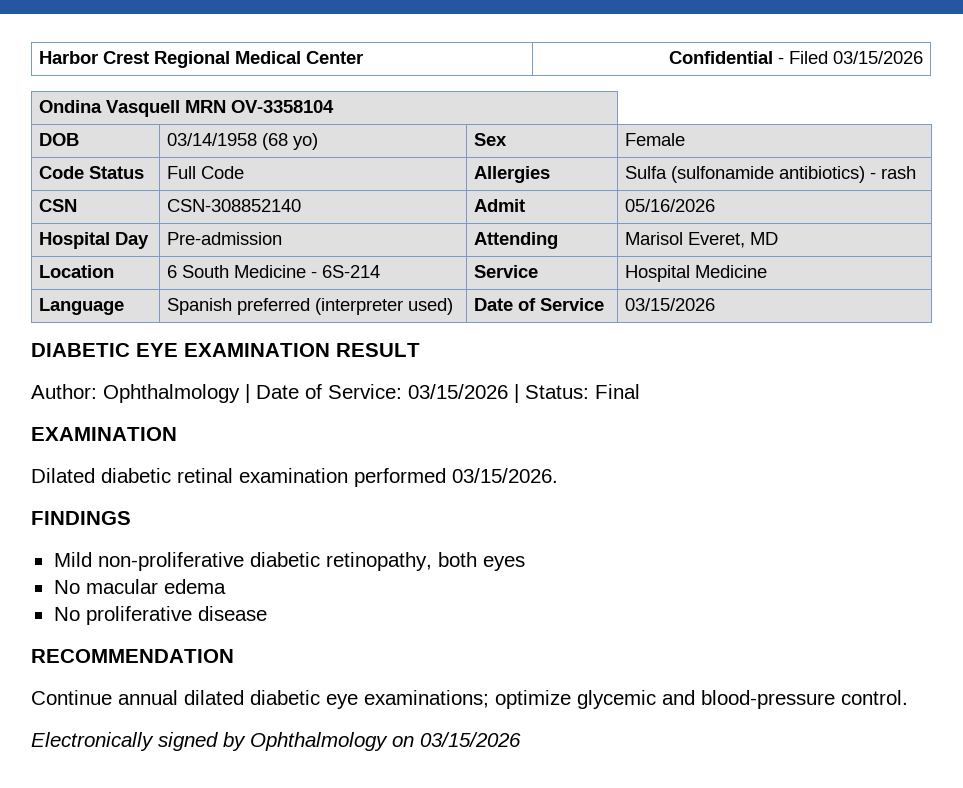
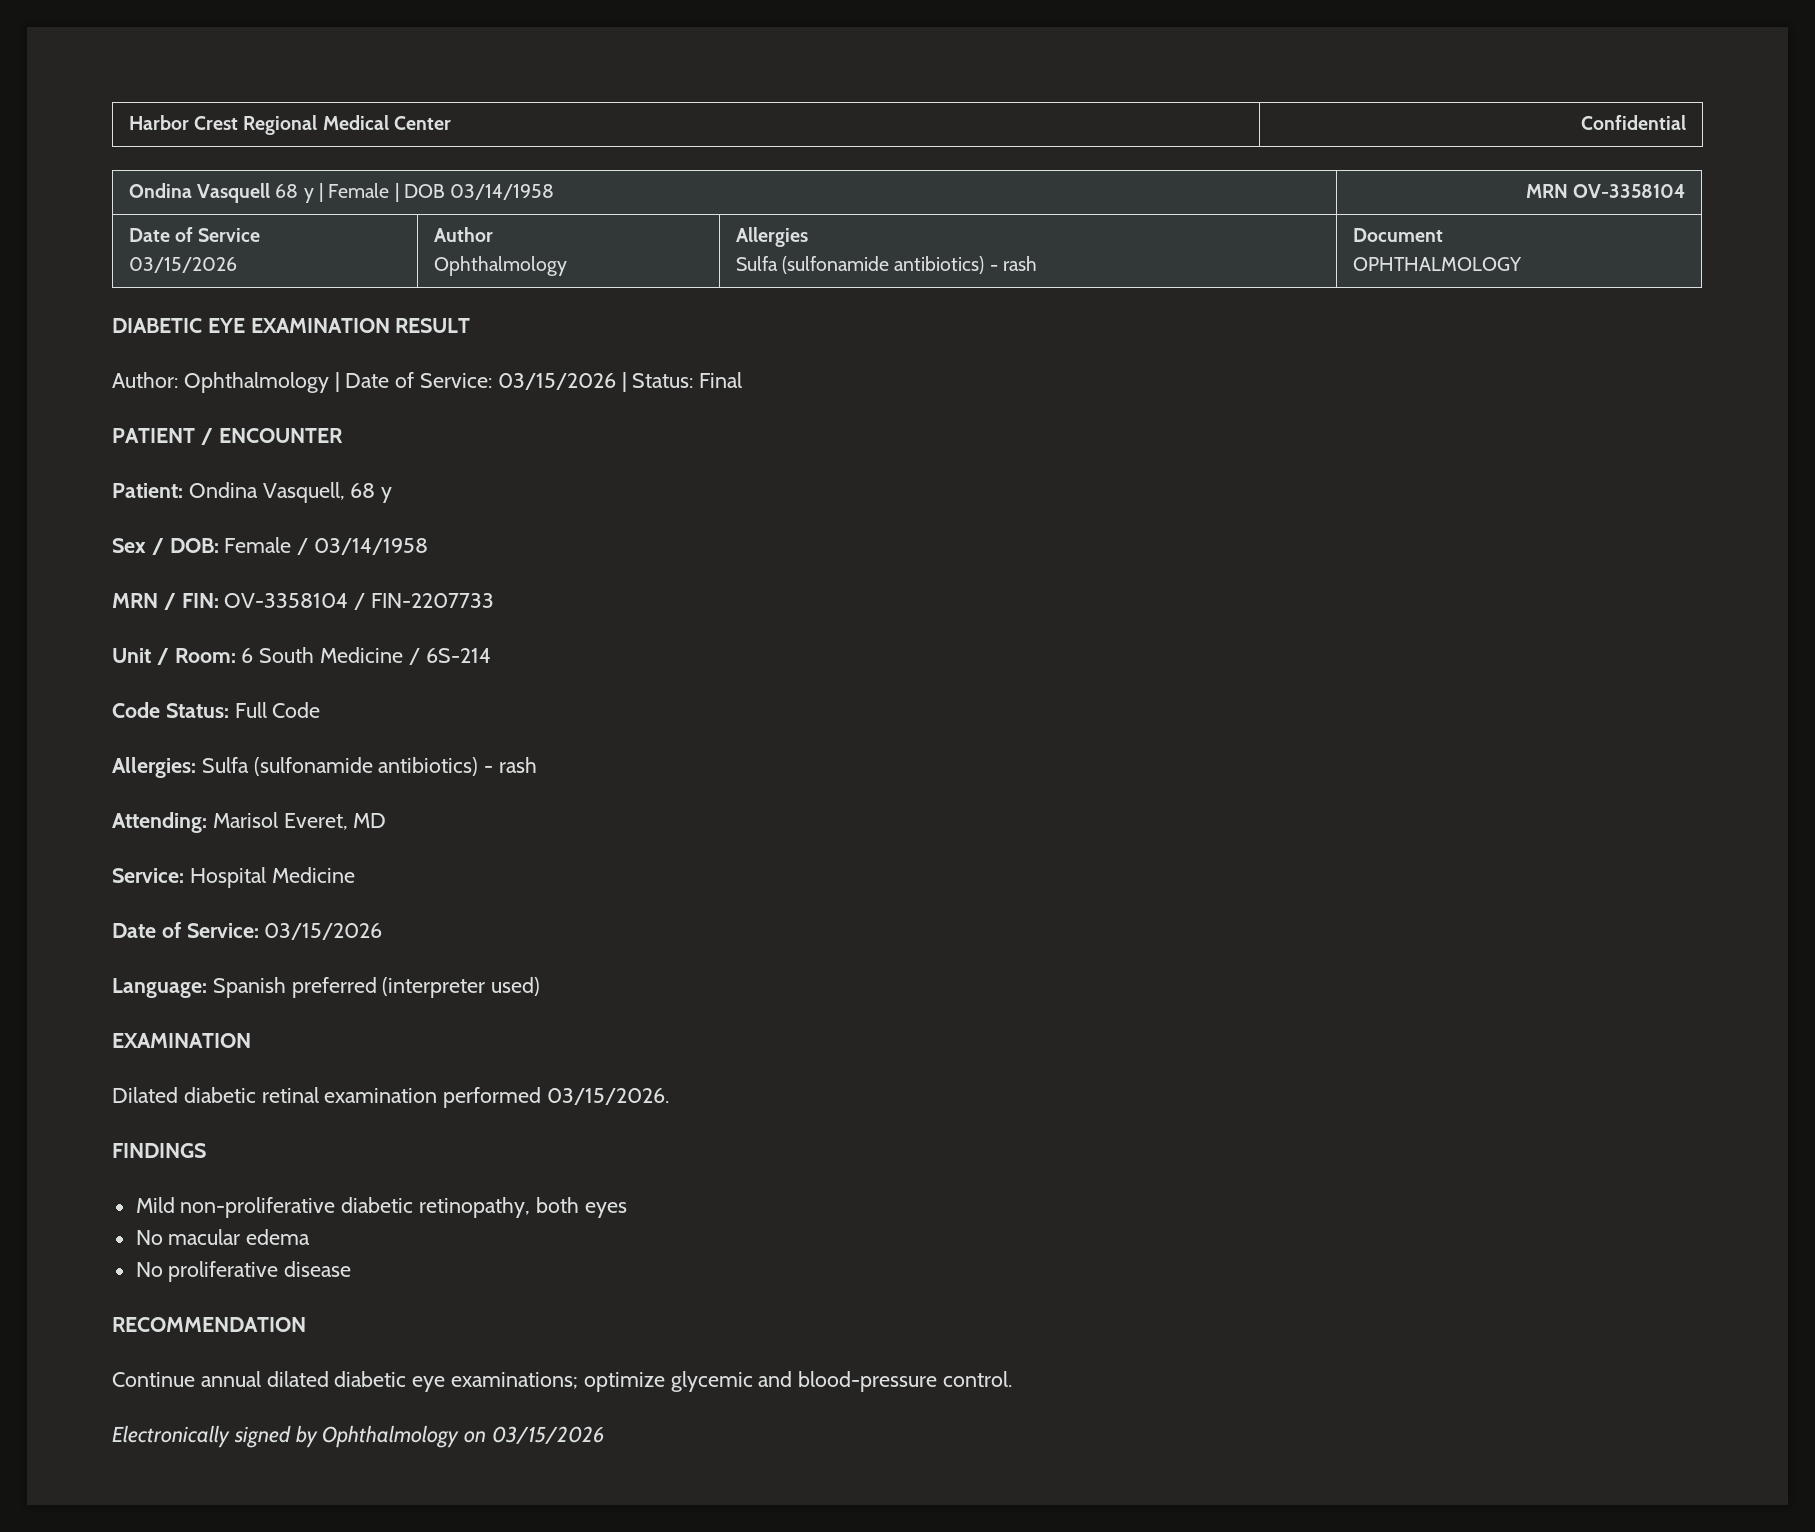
[777,51,923,64] - Filed 03/15/2026 -> (1687, 122) none
[185,100,335,113] [39,133,80,146] [167,133,319,150] [474,133,508,146] [625,133,686,146] [39,166,145,179] [167,166,245,179] MRN OV-3358104 // DOB | 03/14/1958 (68 yo) | Sex | Female // Code Status | Full Code -> [275,183,555,203] [1525,184,1686,198] [128,227,261,242] [128,257,237,273] [433,227,493,242] [433,256,567,276] 68 y | Female | DOB 03/14/1958 | MRN OV-3358104 // Date of Service // 03/15/2026 | Author // Ophthalmology
[625,166,917,183] [39,199,78,212] [167,199,302,212] [474,199,526,212] [625,199,716,212] [39,232,150,249] [167,232,283,245] [474,232,559,249] [625,232,779,248] [39,265,115,278] [167,265,381,278] [474,265,539,278] [625,265,768,282] [39,298,125,315] [167,298,454,315] [474,298,605,311] [625,298,716,311] | Sulfa (sulfonamide antibiotics) - rash // CSN | CSN-308852140 | Admit | 05/16/2026 // Hospital Day | Pre-admission | Attending | Marisol Everet, MD // Location | 6 South Medicine - 6S-214 | Service | Hospital Medicine // Language | Spanish preferred (interpreter used) | Date of Service | 03/15/2026 -> [735,256,1038,274] [1352,228,1443,242] [1352,257,1522,271] // Sulfa (sulfonamide antibiotics) - rash | Document // OPHTHALMOLOGY
(640, 391) none -> [112,428,343,445] [112,482,393,503] [112,537,429,555] [112,593,495,610] [112,647,491,665] [112,702,321,718] [112,757,538,778] [112,812,387,833] [112,867,355,888] [112,922,383,940] [112,977,541,998] // PATIENT / ENCOUNTER // Patient: Ondina Vasquell, 68 y // Sex / DOB: Female / 03/14/1958 // MRN / FIN: OV-3358104 / FIN-2207733 // Unit / Room: 6 South Medicine / 6S-214 // Code Status: Full Code // Allergies: Sulfa (sulfonamide antibiotics) - rash // Attending: Marisol Everet, MD // Service: Hospital Medicine // Date of Service: 03/15/2026 // Language: Spanish preferred (interpreter used)

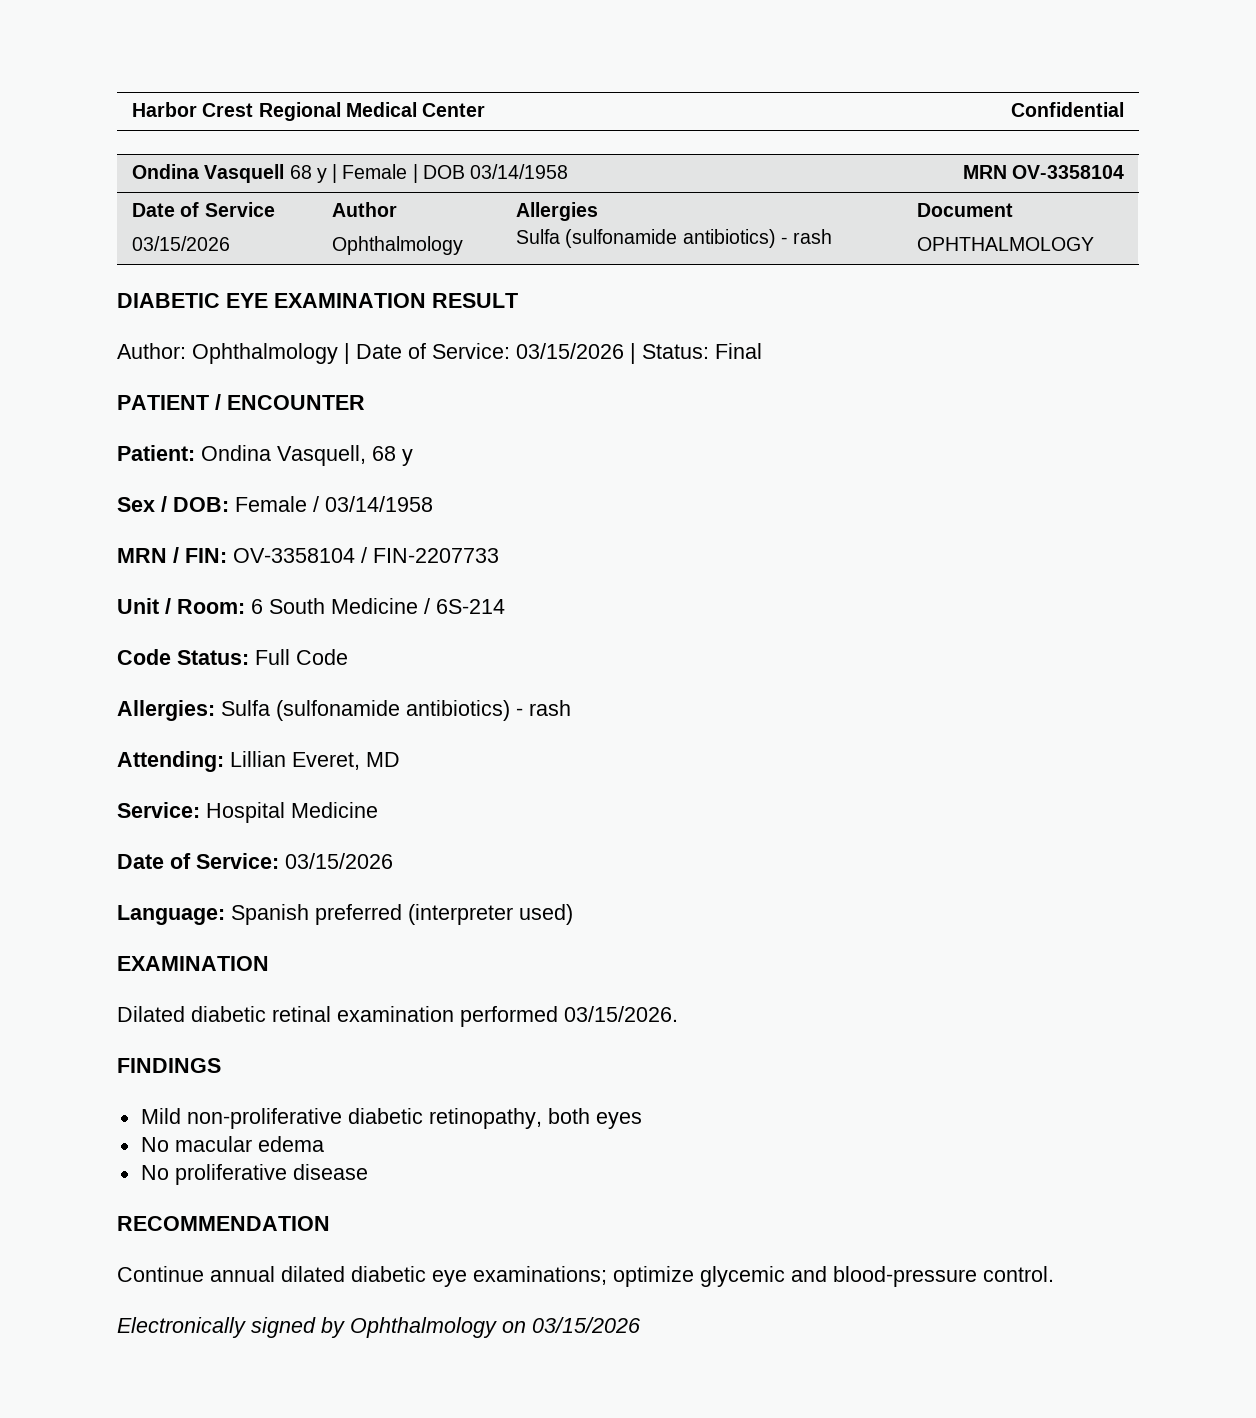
[212,812,278,828] Marisol -> [230,751,286,767] Lillian

